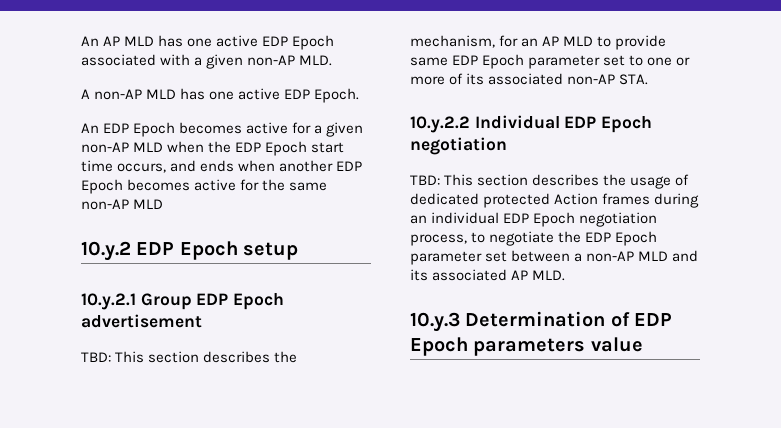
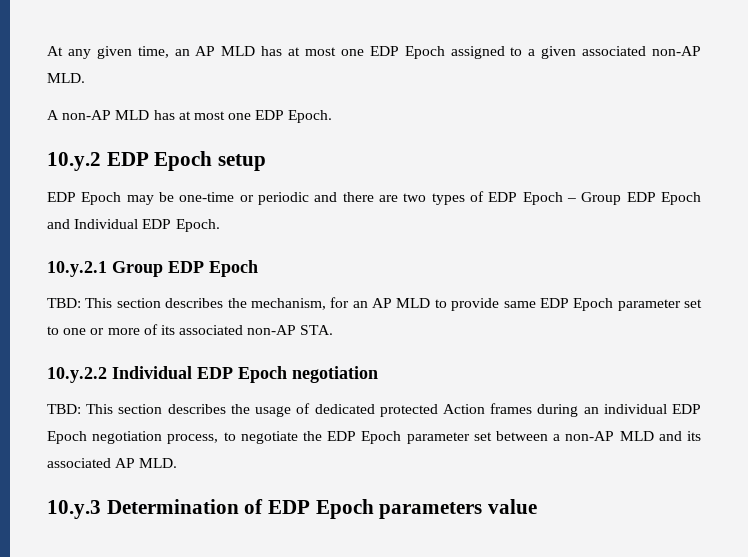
[81,35,335,50] [81,54,244,69] An AP MLD has one active EDP Epoch associated with a given -> [47,46,647,59] At any given time, an AP MLD has at most one EDP Epoch assigned to a given associated
[209,88,360,103] [81,122,364,137] [81,141,345,156] [81,160,363,173] [81,179,328,194] [81,199,164,210] [81,241,299,261] one active EDP Epoch. // An EDP Epoch becomes active for a given non-AP MLD when the EDP Epoch start time occurs, and ends when another EDP Epoch becomes active for the same non-AP MLD // 10.y.2 EDP Epoch setup -> [178,110,333,123] [47,151,267,171] [47,191,701,205] [47,219,220,232] at most one EDP Epoch. // 10.y.2 EDP Epoch setup // EDP Epoch may be one-time or periodic and there are two types of EDP Epoch – Group EDP Epoch and Individual EDP Epoch.
[81,314,202,328] advertisement -> (258, 268) none

